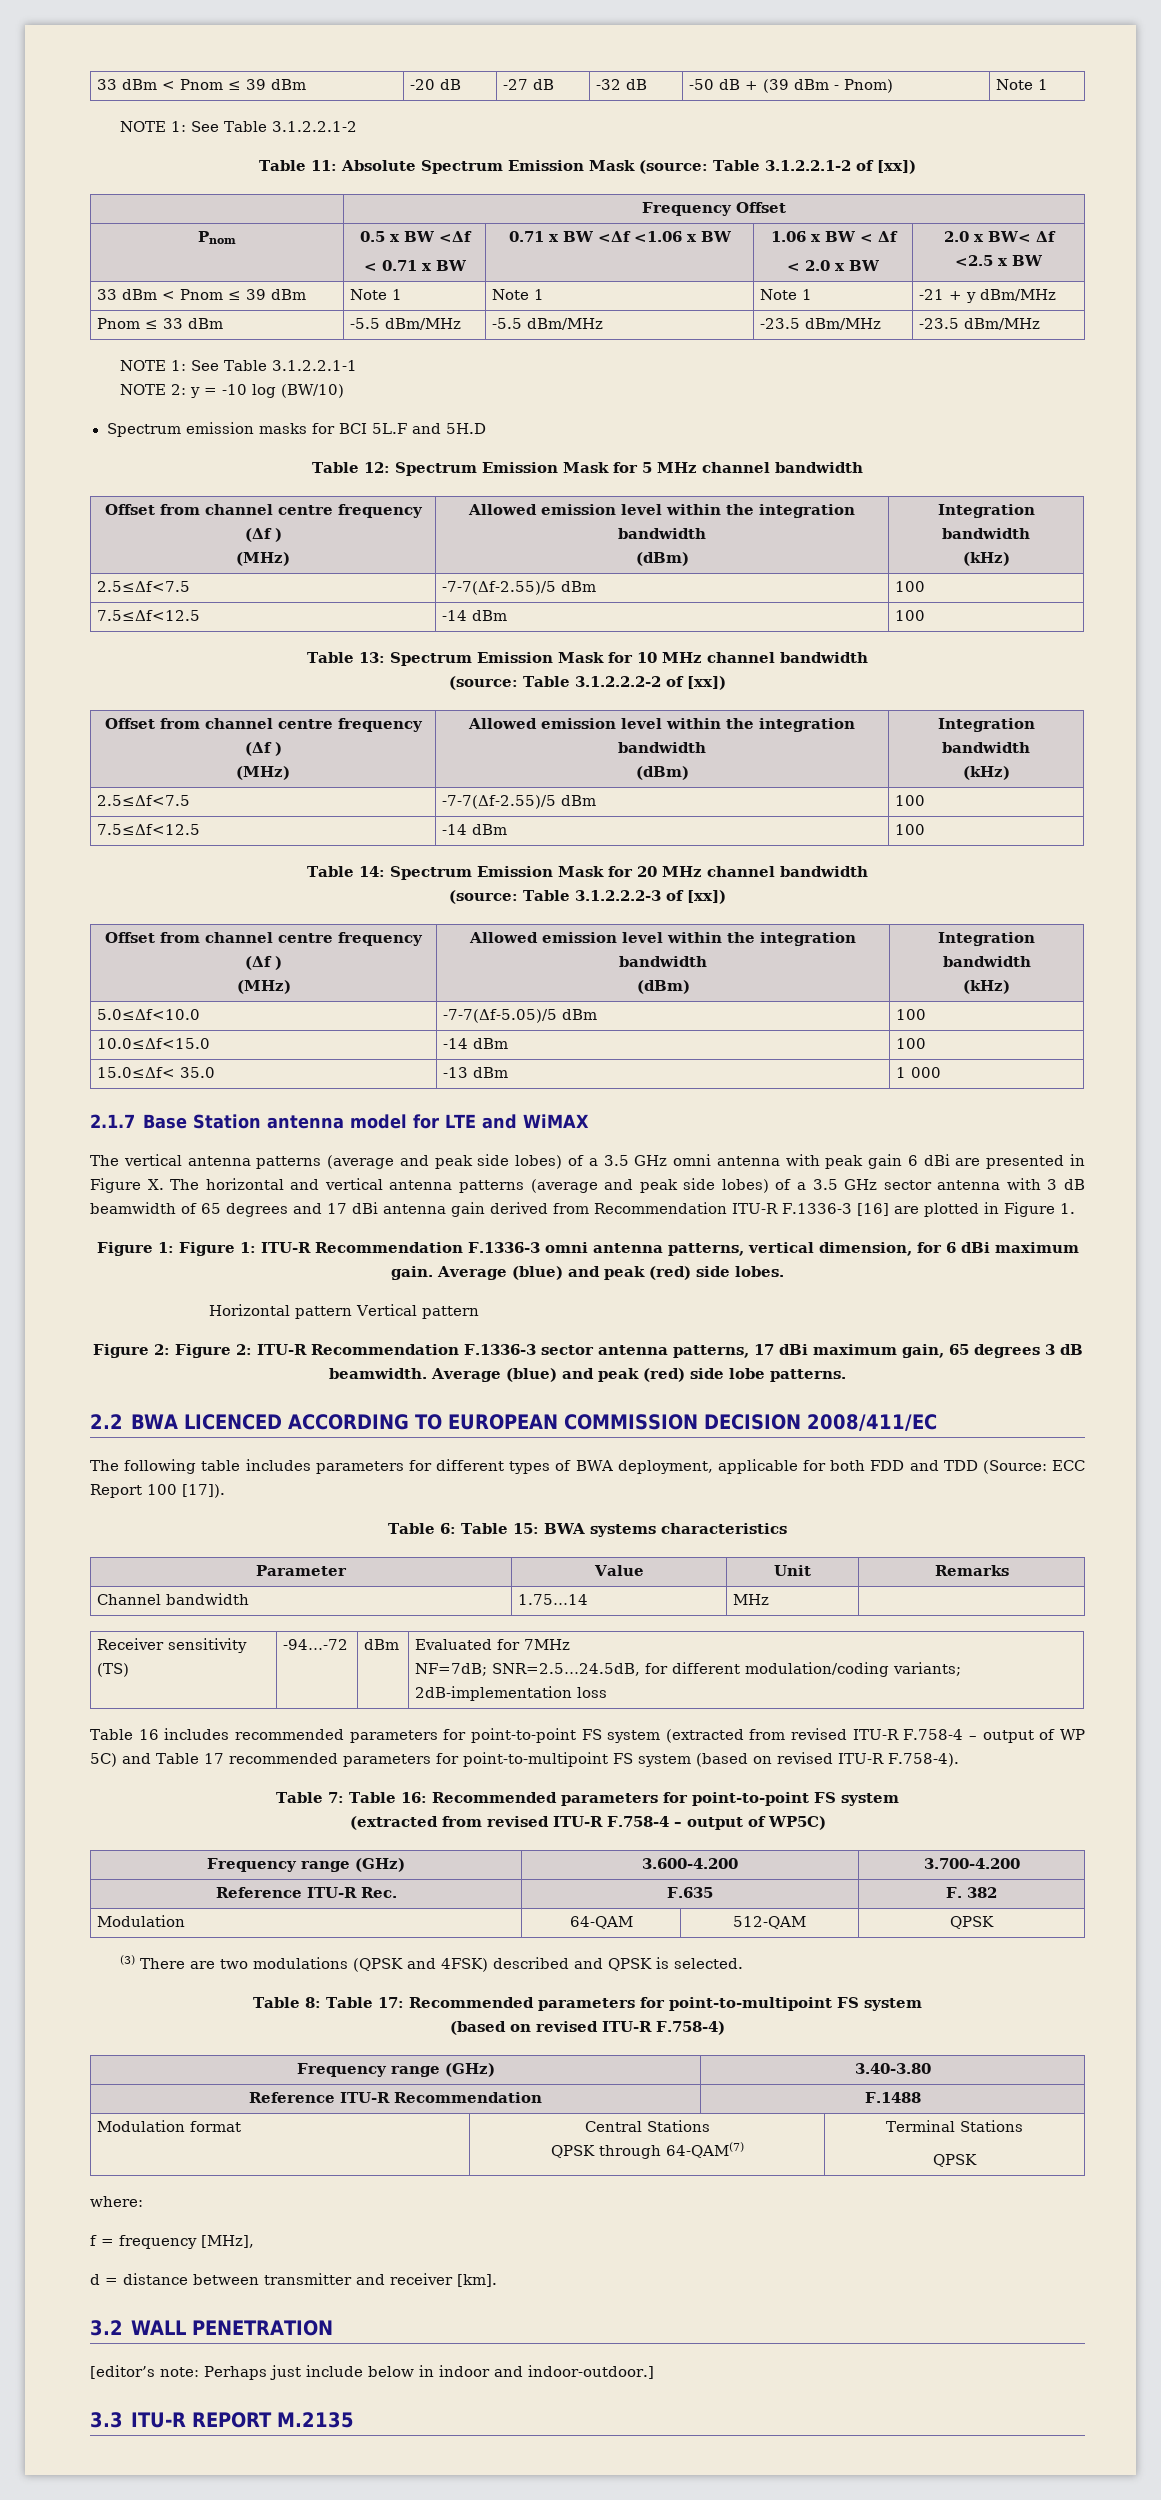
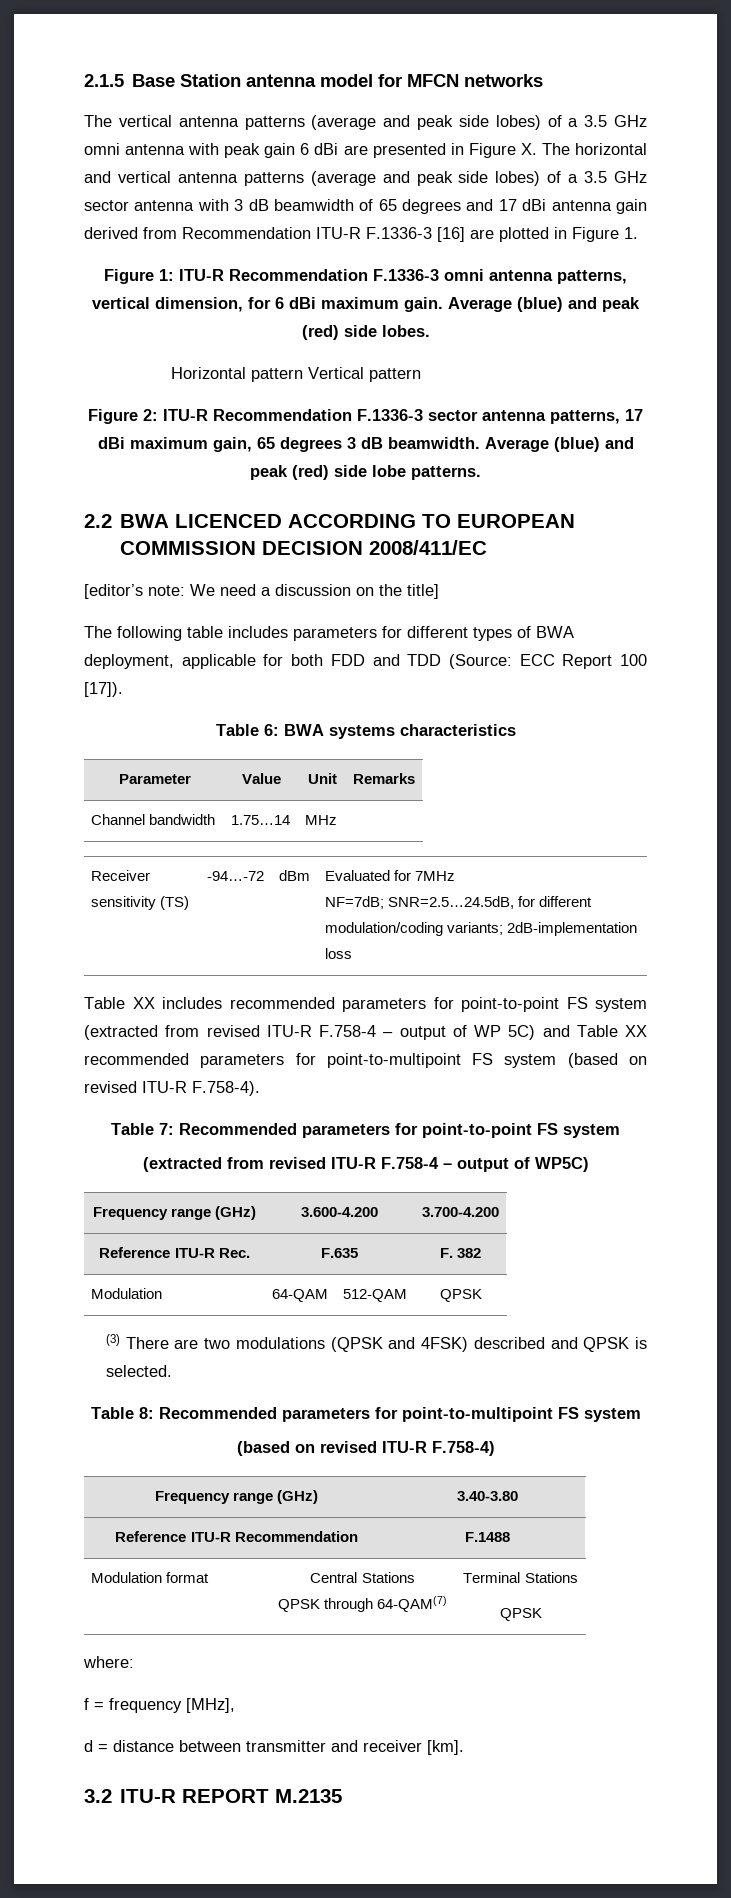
[97,79,307,90] [410,79,462,90] [503,79,555,90] [596,79,648,90] [689,79,894,93] [996,79,1049,90] [119,121,357,132] [259,160,916,174] [642,202,786,216] [198,231,236,244] [359,231,472,242] [363,260,467,271] [508,231,732,242] [770,231,898,242] [787,260,880,271] [943,231,1056,242] [955,255,1043,266] [97,289,307,300] [350,289,403,300] [492,289,545,300] [760,289,813,300] [919,289,1057,303] [97,318,224,329] [350,318,462,330] [492,318,604,330] [760,318,882,330] [919,318,1041,330] [119,360,357,371] [119,384,344,398] [106,422,486,437] [312,462,863,476] [104,504,423,518] [244,528,282,542] [236,552,290,566] [468,504,855,518] [618,528,706,539] [635,552,689,566] [937,504,1035,518] [942,528,1030,539] [962,552,1010,566] [97,581,191,592] [442,581,597,595] [895,581,926,592] [97,610,201,621] [442,610,508,621] [895,610,926,621] [307,652,868,666] [449,676,726,690] [104,718,423,732] [244,742,282,756] [236,766,290,780] [468,718,855,732] [618,742,706,753] [635,766,689,780] [937,718,1035,732] [942,742,1030,753] [962,766,1010,780] [97,795,191,806] [442,795,597,809] [895,795,926,806] [97,824,201,835] [442,824,508,835] [895,824,926,835] [307,866,868,880] [449,890,726,904] [104,932,423,946] [245,956,282,970] [236,980,291,994] [469,932,856,946] [619,956,707,967] [636,980,690,994] [938,932,1035,946] [942,956,1031,967] [963,980,1010,994] [97,1009,201,1020] [443,1009,598,1023] [896,1009,927,1020] [97,1038,211,1049] [443,1038,509,1049] [896,1038,927,1049] [97,1067,216,1078] [443,1067,509,1078] [896,1067,942,1078] [90,1114,135,1128] 33 dBm < Pnom ≤ 39 dBm | -20 dB | -27 dB | -32 dB | -50 dB + (39 dBm - Pnom) | Note 1 // NOTE 1: See Table 3.1.2.2.1-2 // Table 11: Absolute Spectrum Emission Mask (source: Table 3.1.2.2.1-2 of [xx]) // | Frequency Offset // Pnom | 0.5 x BW <Δf // < 0.71 x BW | 0.71 x BW <Δf <1.06 x BW | 1.06 x BW < Δf // < 2.0 x BW | 2.0 x BW< Δf // <2.5 x BW // 33 dBm < Pnom ≤ 39 dBm | Note 1 | Note 1 | Note 1 | -21 + y dBm/MHz // Pnom ≤ 33 dBm | -5.5 dBm/MHz | -5.5 dBm/MHz | -23.5 dBm/MHz | -23.5 dBm/MHz // NOTE 1: See Table 3.1.2.2.1-1 // NOTE 2: y = -10 log (BW/10) // Spectrum emission masks for BCI 5L.F and 5H.D // Table 12: Spectrum Emission Mask for 5 MHz channel bandwidth // Offset from channel centre frequency (Δf ) // (MHz) | Allowed emission level within the integration bandwidth // (dBm) | Integration bandwidth // (kHz) // 2.5≤Δf<7.5 | -7-7(Δf-2.55)/5 dBm | 100 // 7.5≤Δf<12.5 | -14 dBm | 100 // Table 13: Spectrum Emission Mask for 10 MHz channel bandwidth // (source: Table 3.1.2.2.2-2 of [xx]) // Offset from channel centre frequency (Δf ) // (MHz) | Allowed emission level within the integration bandwidth // (dBm) | Integration bandwidth // (kHz) // 2.5≤Δf<7.5 | -7-7(Δf-2.55)/5 dBm | 100 // 7.5≤Δf<12.5 | -14 dBm | 100 // Table 14: Spectrum Emission Mask for 20 MHz channel bandwidth // (source: Table 3.1.2.2.2-3 of [xx]) // Offset from channel centre frequency (Δf ) // (MHz) | Allowed emission level within the integration bandwidth // (dBm) | Integration bandwidth // (kHz) // 5.0≤Δf<10.0 | -7-7(Δf-5.05)/5 dBm | 100 // 10.0≤Δf<15.0 | -14 dBm | 100 // 15.0≤Δf< 35.0 | -13 dBm | 1 000 // 2.1.7 -> [84,74,124,87] 2.1.5
[444,1114,590,1129] LTE and WiMAX -> [407,74,544,87] MFCN networks
[178,1242,256,1256] Figure 1: -> (174, 275) none
[174,1344,252,1358] Figure 2: -> (158, 415) none
(938, 1422) none -> [84,584,439,599] // [editor’s note: We need a discussion on the title]
[460,1523,539,1534] Table 15: -> (279, 730) none
[138,1729,159,1740] 16 -> [132,997,155,1009] XX
[203,1753,224,1764] 17 -> [625,1025,647,1037] XX
[349,1792,427,1803] Table 16: -> (174, 1129) none
[326,1997,404,2008] Table 17: -> (154, 1413) none
[130,2320,334,2336] [90,2365,654,2380] [90,2412,123,2428] WALL PENETRATION // [editor’s note: Perhaps just include below in indoor and indoor-outdoor.] // 3.3 -> (112, 1796) none

